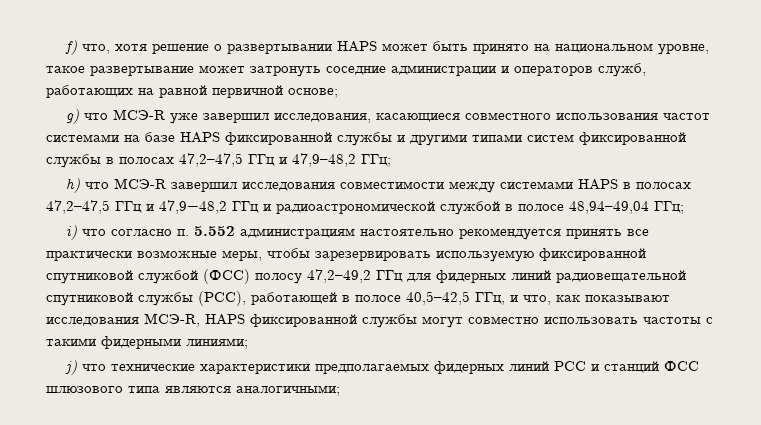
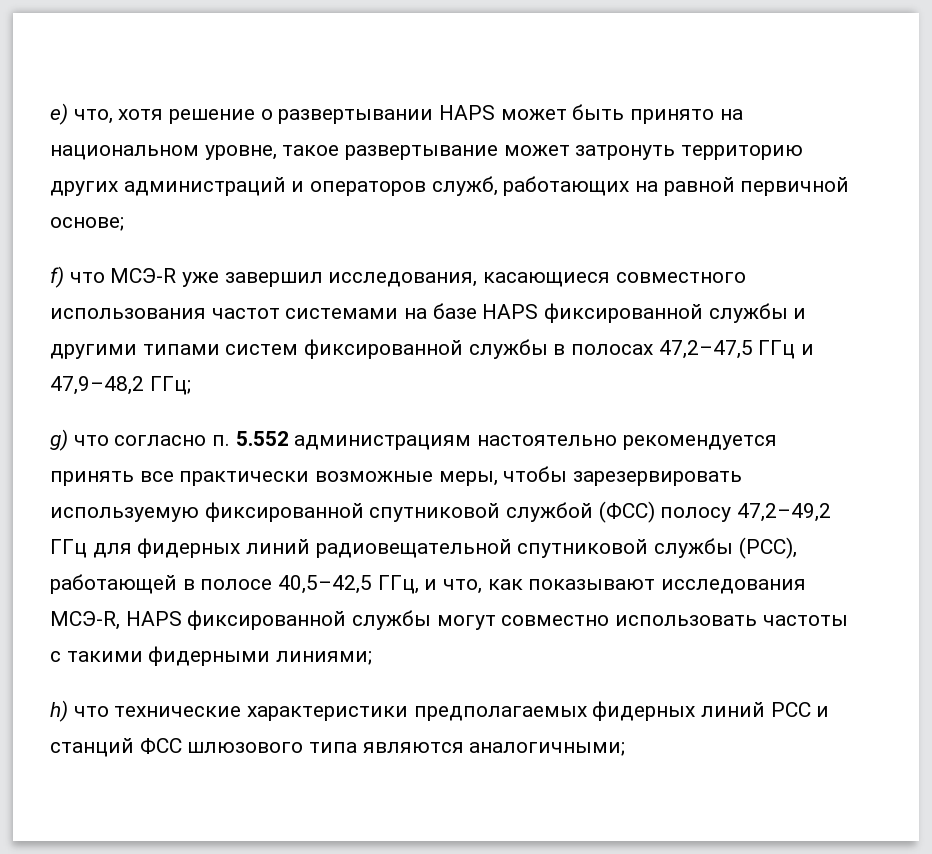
[64,40,77,55] f) -> [50,103,68,125] e)
[326,65,496,76] соседние администрации -> [681,145,804,160] [50,177,286,196] территорию других администраций
[65,109,79,124] g) -> [50,266,64,288] f)
[65,178,691,193] [46,200,684,215] [65,225,77,240] h) что МСЭ-R завершил исследования совместимости между системами HAPS в полосах 47,2–47,5 ГГц и 47,9−48,2 ГГц и радиоастрономической службой в полосе 48,94–49,04 ГГц; // i) -> [50,429,68,451] g)
[64,360,77,375] j) -> [50,700,68,722] h)

